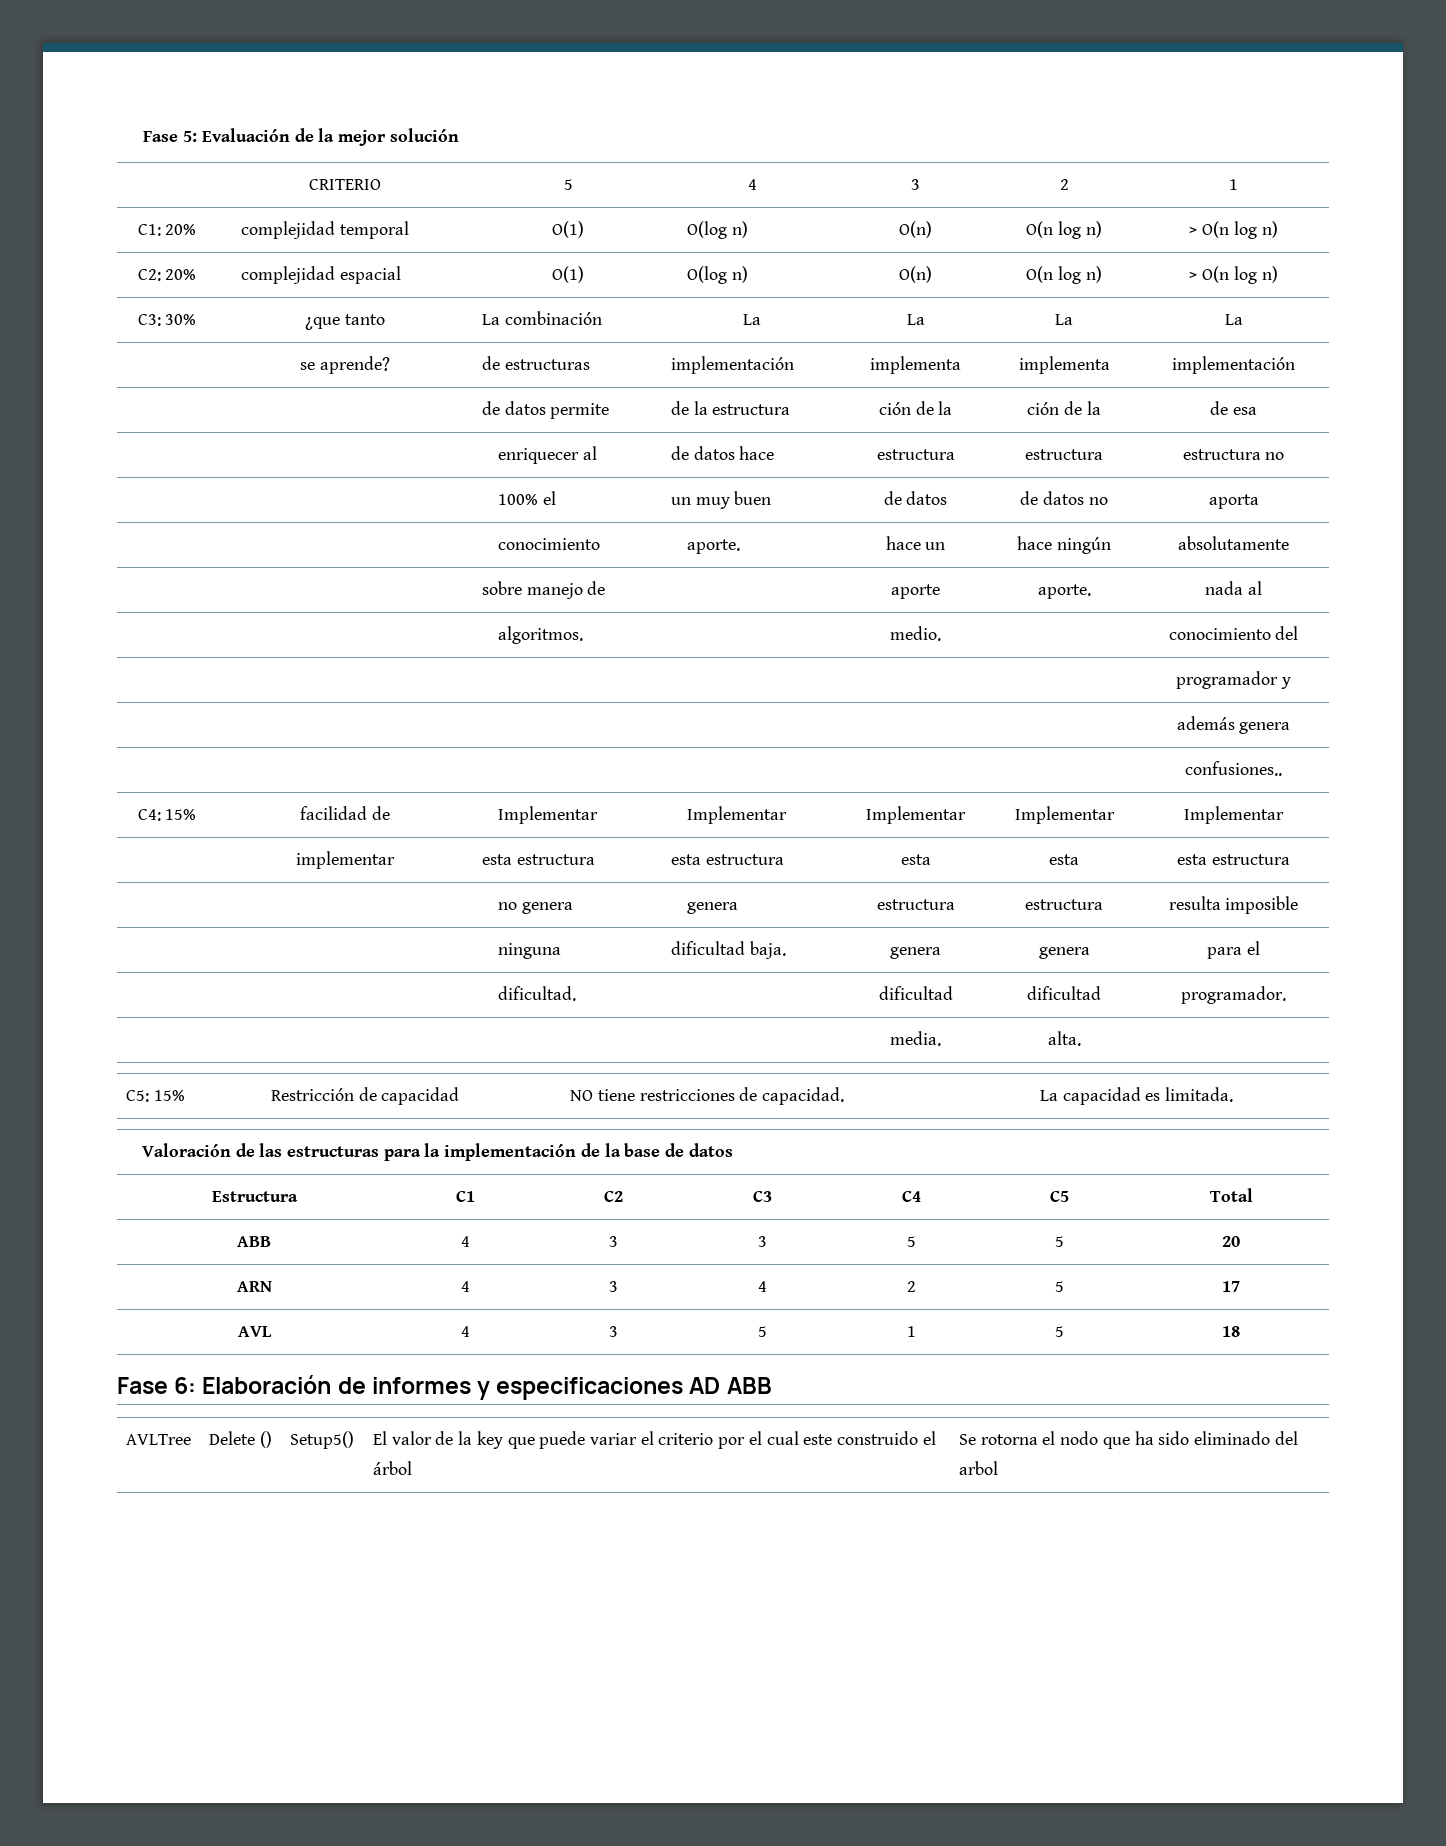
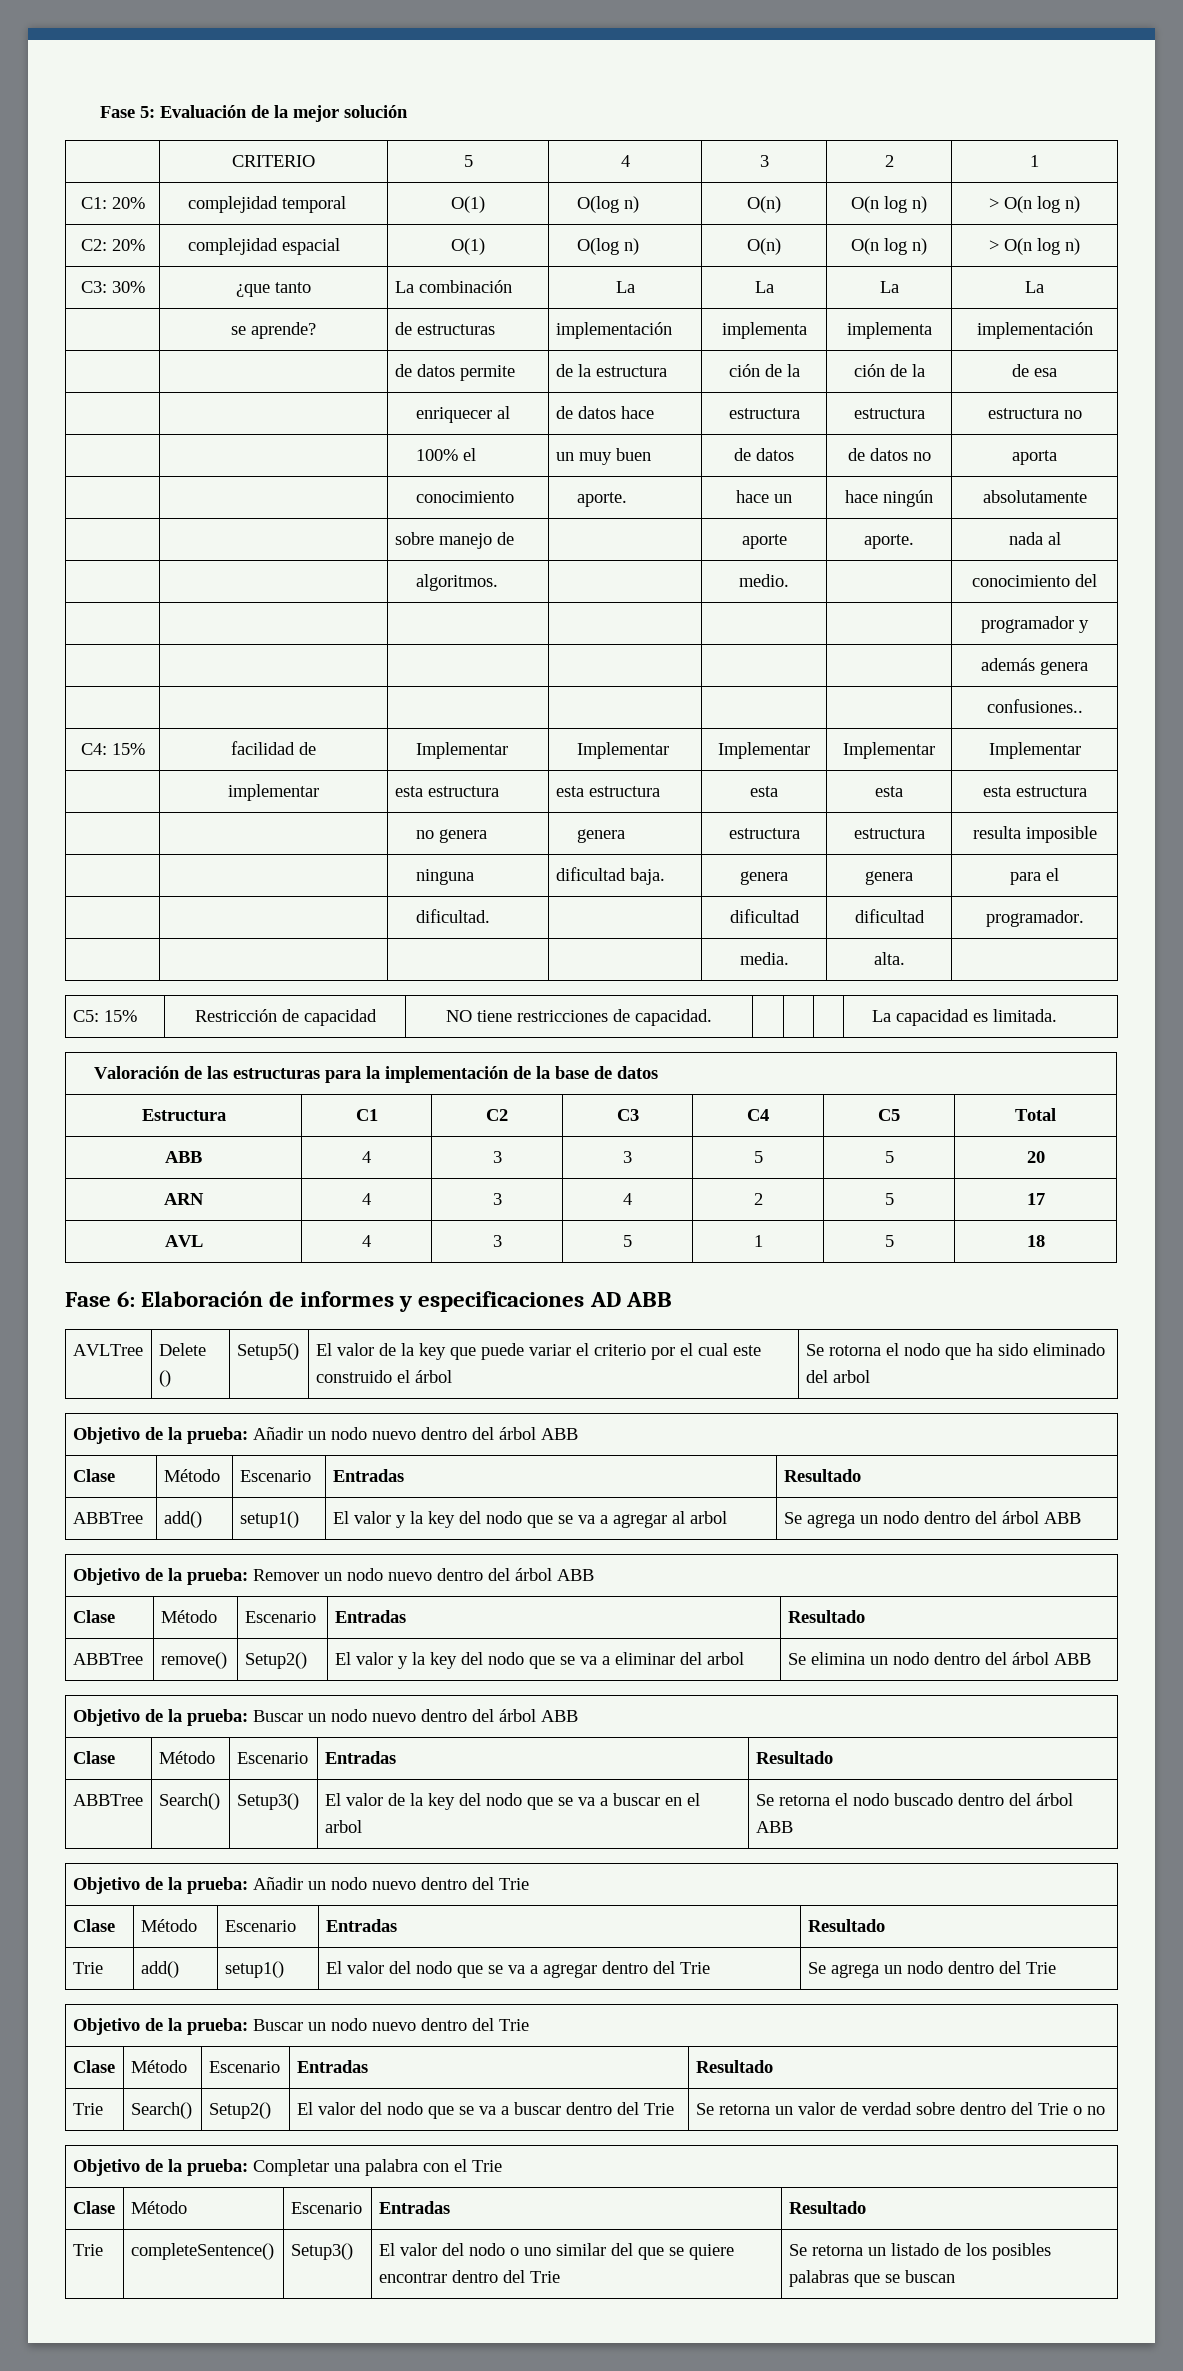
(998, 1468) none -> [72,1427,578,1444] [72,1469,115,1482] [163,1469,220,1482] [239,1470,311,1482] [332,1469,404,1482] [783,1469,861,1482] [72,1512,143,1524] [163,1511,202,1528] [239,1511,299,1528] [332,1511,727,1528] [783,1511,1081,1528] [72,1568,594,1585] [72,1610,115,1623] [160,1610,217,1623] [244,1611,316,1623] [334,1610,406,1623] [787,1610,865,1623] [72,1653,143,1665] [160,1652,227,1669] [244,1652,307,1669] [334,1652,744,1669] [787,1652,1091,1665] [72,1709,578,1726] [72,1751,115,1764] [158,1751,215,1764] [236,1752,308,1764] [324,1751,396,1764] [755,1751,833,1764] [72,1794,143,1806] [158,1793,220,1810] [236,1793,299,1810] [324,1793,700,1810] [324,1820,362,1833] [755,1793,1073,1806] [755,1821,793,1833] [72,1877,529,1894] [72,1919,115,1932] [140,1919,197,1932] [224,1920,296,1932] [325,1919,397,1932] [807,1919,885,1932] [72,1962,103,1974] [140,1961,179,1978] [224,1961,284,1978] [325,1961,710,1978] [807,1961,1056,1978] [72,2018,529,2035] [72,2060,115,2073] [130,2060,187,2073] [208,2061,280,2073] [296,2060,368,2073] [695,2060,773,2073] [72,2103,103,2115] [130,2102,192,2119] [208,2102,271,2119] [296,2102,674,2119] [695,2102,1105,2115] [72,2159,502,2176] [72,2201,115,2214] [130,2201,187,2214] [290,2202,362,2214] [378,2201,450,2214] [788,2201,866,2214] [72,2244,103,2256] [130,2243,274,2260] [290,2243,353,2260] [378,2243,734,2260] [378,2270,560,2283] [788,2243,1051,2260] [788,2270,955,2287] // Objetivo de la prueba: Añadir un nodo nuevo dentro del árbol ABB // Clase | Método | Escenario | Entradas | Resultado // ABBTree | add() | setup1() | El valor y la key del nodo que se va a agregar al arbol | Se agrega un nodo dentro del árbol ABB // Objetivo de la prueba: Remover un nodo nuevo dentro del árbol ABB // Clase | Método | Escenario | Entradas | Resultado // ABBTree | remove() | Setup2() | El valor y la key del nodo que se va a eliminar del arbol | Se elimina un nodo dentro del árbol ABB // Objetivo de la prueba: Buscar un nodo nuevo dentro del árbol ABB // Clase | Método | Escenario | Entradas | Resultado // ABBTree | Search() | Setup3() | El valor de la key del nodo que se va a buscar en el arbol | Se retorna el nodo buscado dentro del árbol ABB // Objetivo de la prueba: Añadir un nodo nuevo dentro del Trie // Clase | Método | Escenario | Entradas | Resultado // Trie | add() | setup1() | El valor del nodo que se va a agregar dentro del Trie | Se agrega un nodo dentro del Trie // Objetivo de la prueba: Buscar un nodo nuevo dentro del Trie // Clase | Método | Escenario | Entradas | Resultado // Trie | Search() | Setup2() | El valor del nodo que se va a buscar dentro del Trie | Se retorna un valor de verdad sobre dentro del Trie o no // Objetivo de la prueba: Completar una palabra con el Trie // Clase | Método | Escenario | Entradas | Resultado // Trie | completeSentence() | Setup3() | El valor del nodo o uno similar del que se quiere encontrar dentro del Trie | Se retorna un listado de los posibles palabras que se buscan

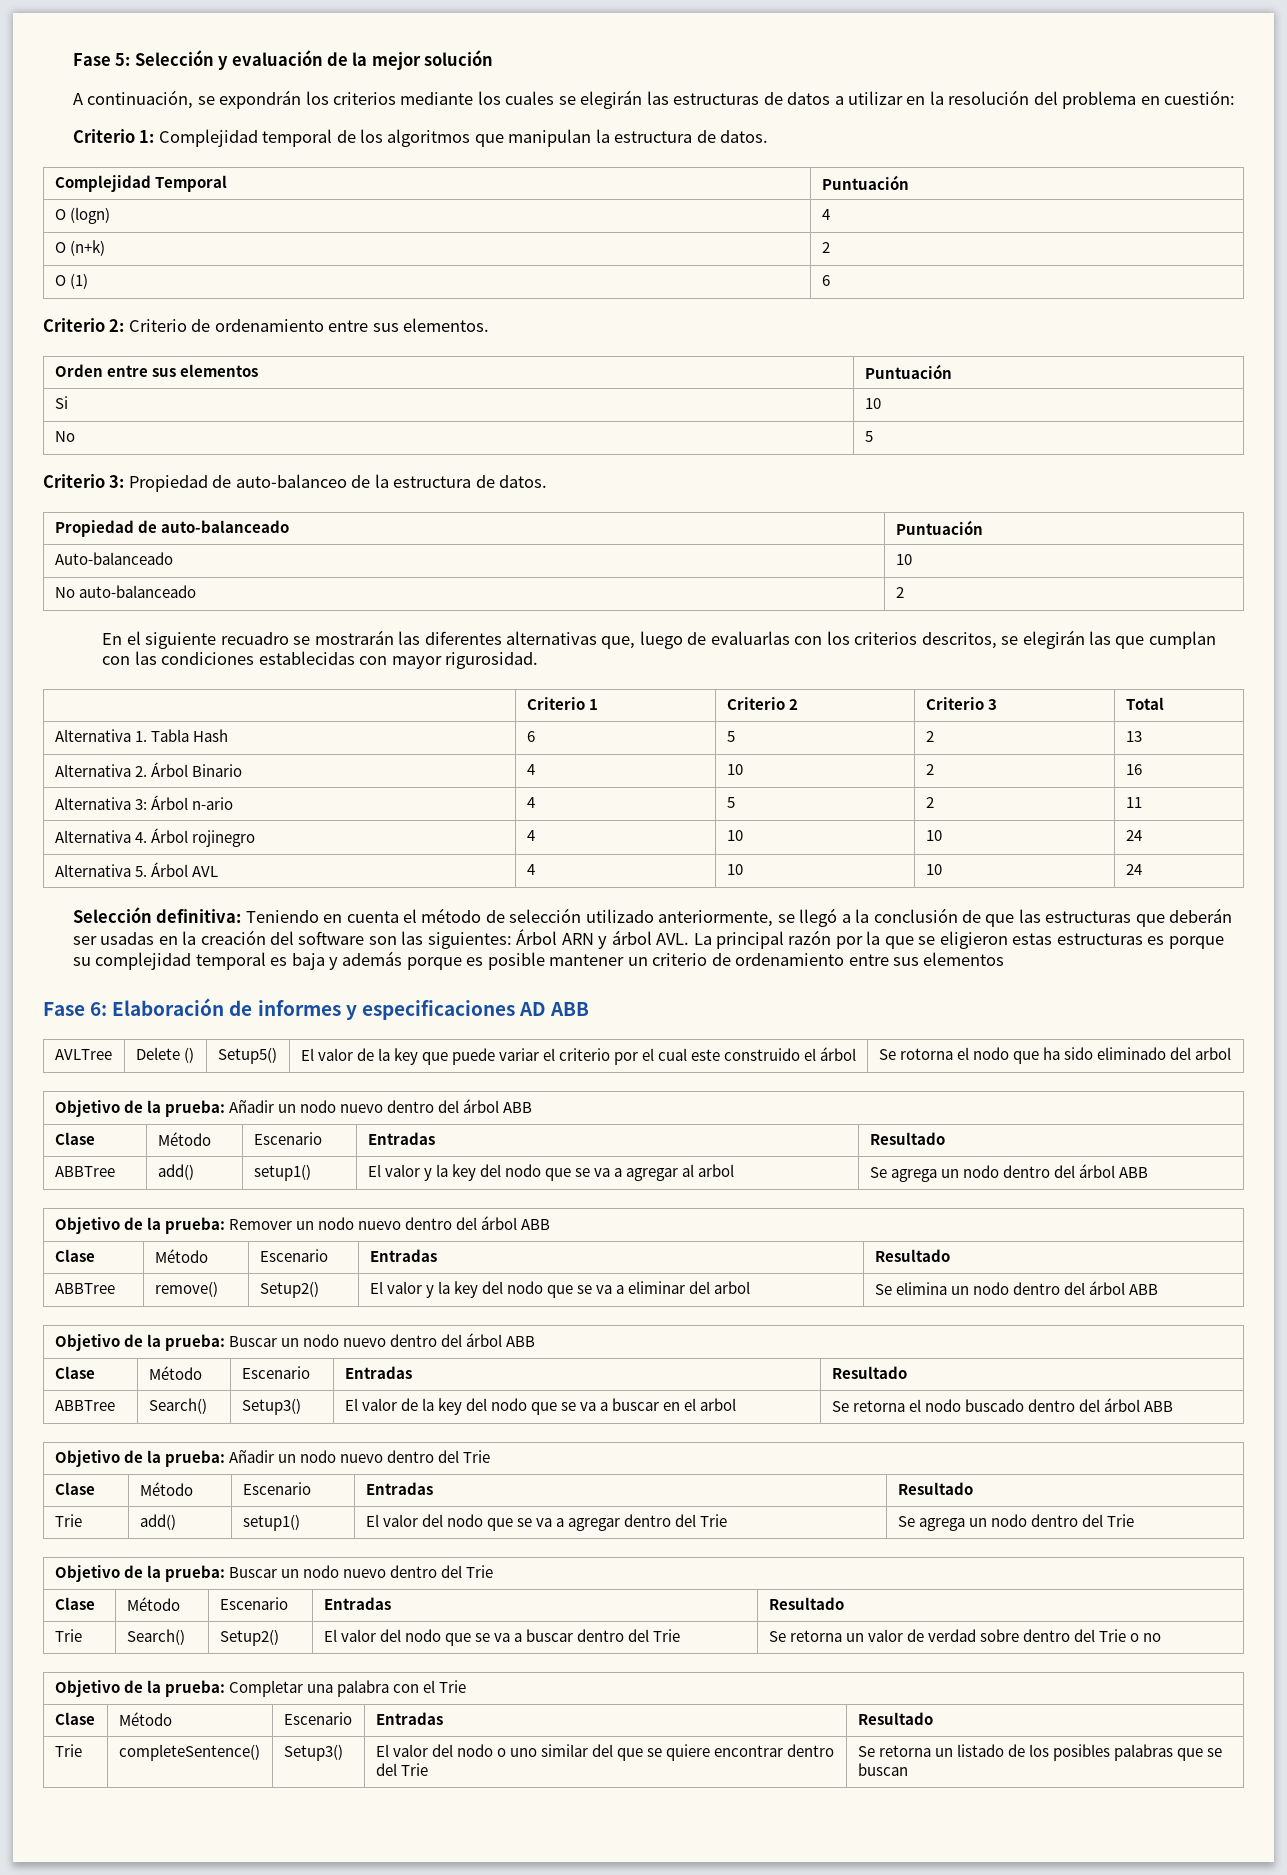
[160,105,248,118] Evaluación -> [134,50,323,70] Selección y evaluación
[232,155,315,167] [463,155,473,167] [620,155,630,167] [759,155,769,167] [884,155,894,167] [1030,155,1039,167] [80,197,145,209] [188,196,347,213] [451,196,485,213] [577,196,640,213] [747,196,781,213] [851,196,927,213] [989,196,1080,213] [80,239,145,251] [188,238,341,255] [451,238,485,255] [577,238,640,255] [747,238,781,255] [851,238,927,255] [989,238,1080,255] [80,281,145,293] [236,282,311,297] [394,280,512,293] [615,281,635,293] [754,281,774,293] [879,281,899,293] [1025,281,1044,293] [231,322,316,339] [394,322,495,335] [555,322,672,339] [721,322,807,339] [846,322,932,339] [976,322,1093,339] [394,364,515,381] [555,364,667,377] [728,364,800,377] [853,364,925,377] [1012,364,1057,377] [416,406,511,423] [555,406,654,419] [728,408,800,419] [853,408,925,419] [987,408,1082,419] [416,448,477,461] [555,448,651,465] [734,448,794,461] [847,448,931,461] [1012,450,1057,465] [416,491,515,503] [577,492,628,507] [736,490,792,503] [845,490,933,507] [982,490,1087,503] [394,532,514,549] [741,534,787,549] [864,534,914,549] [1008,532,1061,545] [416,574,499,591] [739,574,789,587] [972,574,1097,587] [981,616,1089,633] [981,658,1088,675] [986,699,1083,713] [80,743,145,755] [231,741,316,755] [416,742,509,759] [577,742,670,759] [718,742,810,759] [843,742,935,759] [988,742,1081,759] [228,784,319,801] [394,786,499,797] [555,786,660,797] [750,786,778,797] [875,786,903,797] [982,786,1087,797] [416,829,488,843] [577,829,626,843] [728,828,800,839] [853,828,925,839] [972,826,1097,843] [416,869,475,885] [555,867,665,885] [740,871,788,885] [865,871,913,885] [1010,868,1059,885] [416,909,491,923] [729,909,800,923] [854,909,925,923] [985,910,1084,927] [739,952,789,965] [873,952,905,965] [72,1010,137,1022] [194,1009,377,1026] [446,1009,712,1026] [872,1009,1058,1026] [94,1066,659,1083] [141,1109,226,1121] [355,1109,378,1121] [486,1109,508,1121] [616,1109,639,1121] [747,1109,769,1121] [878,1109,900,1121] [1015,1108,1056,1121] [165,1151,202,1163] [362,1151,371,1163] [492,1151,502,1163] [623,1151,632,1163] [753,1151,763,1163] [884,1151,894,1163] [1026,1151,1045,1163] [164,1193,204,1205] [362,1193,371,1205] [492,1193,502,1205] [623,1193,632,1205] [753,1193,763,1205] [884,1193,894,1205] [1026,1193,1045,1205] [164,1235,203,1247] [362,1235,371,1247] [492,1235,502,1247] [623,1235,632,1247] [753,1235,763,1247] [884,1235,894,1247] [1026,1235,1045,1247] // | CRITERIO | 5 | 4 | 3 | 2 | 1 // C1: 20% | complejidad temporal | O(1) | O(log n) | O(n) | O(n log n) | > O(n log n) // C2: 20% | complejidad espacial | O(1) | O(log n) | O(n) | O(n log n) | > O(n log n) // C3: 30% | ¿que tanto | La combinación | La | La | La | La // | se aprende? | de estructuras | implementación | implementa | implementa | implementación // | | de datos permite | de la estructura | ción de la | ción de la | de esa // | | enriquecer al | de datos hace | estructura | estructura | estructura no // | | 100% el | un muy buen | de datos | de datos no | aporta // | | conocimiento | aporte. | hace un | hace ningún | absolutamente // | | sobre manejo de | | aporte | aporte. | nada al // | | algoritmos. | | medio. | | conocimiento del // | | | | | | programador y // | | | | | | además genera // | | | | | | confusiones.. // C4: 15% | facilidad de | Implementar | Implementar | Implementar | Implementar | Implementar // | implementar | esta estructura | esta estructura | esta | esta | esta estructura // | | no genera | genera | estructura | estructura | resulta imposible // | | ninguna | dificultad baja. | genera | genera | para el // | | dificultad. | | dificultad | dificultad | programador. // | | | | media. | alta. | // C5: 15% | Restricción de capacidad | NO tiene restricciones de capacidad. | | | | La capacidad es limitada. // Valoración de las estructuras para la implementación de la base de datos // Estructura | C1 | C2 | C3 | C4 | C5 | Total // ABB | 4 | 3 | 3 | 5 | 5 | 20 // ARN | 4 | 3 | 4 | 2 | 5 | 17 // AVL | 4 | 3 | 5 | 1 | 5 | 18 -> [72,90,1236,109] [72,129,769,147] [54,175,227,192] [821,175,909,190] [54,207,110,224] [821,209,830,220] [54,240,105,256] [821,242,830,253] [54,273,88,289] [821,275,830,286] [43,318,490,332] [54,364,258,377] [864,364,952,379] [54,396,68,409] [864,398,881,409] [54,431,75,442] [864,431,873,442] [43,474,548,492] [54,520,289,537] [895,520,983,535] [54,552,173,565] [895,554,912,565] [54,585,196,598] [895,587,904,598] [102,630,1216,649] [102,651,539,669] [526,697,598,710] [726,697,798,710] [925,697,997,710] [1125,697,1164,710] [54,729,228,742] [526,731,535,742] [726,731,735,742] [925,731,934,742] [1125,731,1142,742] [54,762,242,777] [526,764,535,775] [726,764,743,775] [925,764,934,775] [1125,764,1142,775] [54,795,233,810] [526,797,535,808] [726,797,735,808] [925,797,934,808] [1125,797,1142,808] [54,828,255,847] [526,830,535,841] [726,830,743,841] [925,830,942,841] [1125,830,1142,841] [54,862,218,877] [526,864,535,875] [726,864,743,875] [925,864,942,875] [1125,864,1142,875] [72,907,1233,927] [72,929,1224,949] [72,951,1005,970] // A continuación, se expondrán los criterios mediante los cuales se elegirán las estructuras de datos a utilizar en la resolución del problema en cuestión: // Criterio 1: Complejidad temporal de los algoritmos que manipulan la estructura de datos. // Complejidad Temporal | Puntuación // O (logn) | 4 // O (n+k) | 2 // O (1) | 6 // Criterio 2: Criterio de ordenamiento entre sus elementos. // Orden entre sus elementos | Puntuación // Si | 10 // No | 5 // Criterio 3: Propiedad de auto-balanceo de la estructura de datos. // Propiedad de auto-balanceado | Puntuación // Auto-balanceado | 10 // No auto-balanceado | 2 // En el siguiente recuadro se mostrarán las diferentes alternativas que, luego de evaluarlas con los criterios descritos, se elegirán las que cumplan con las condiciones establecidas con mayor rigurosidad. // | Criterio 1 | Criterio 2 | Criterio 3 | Total // Alternativa 1. Tabla Hash | 6 | 5 | 2 | 13 // Alternativa 2. Árbol Binario | 4 | 10 | 2 | 16 // Alternativa 3: Árbol n-ario | 4 | 5 | 2 | 11 // Alternativa 4. Árbol rojinegro | 4 | 10 | 10 | 24 // Alternativa 5. Árbol AVL | 4 | 10 | 10 | 24 // Selección definitiva: Teniendo en cuenta el método de selección utilizado anteriormente, se llegó a la conclusión de que las estructuras que deberán ser usadas en la creación del software son las siguientes: Árbol ARN y árbol AVL. La principal razón por la que se eligieron estas estructuras es porque su complejidad temporal es baja y además porque es posible mantener un criterio de ordenamiento entre sus elementos

